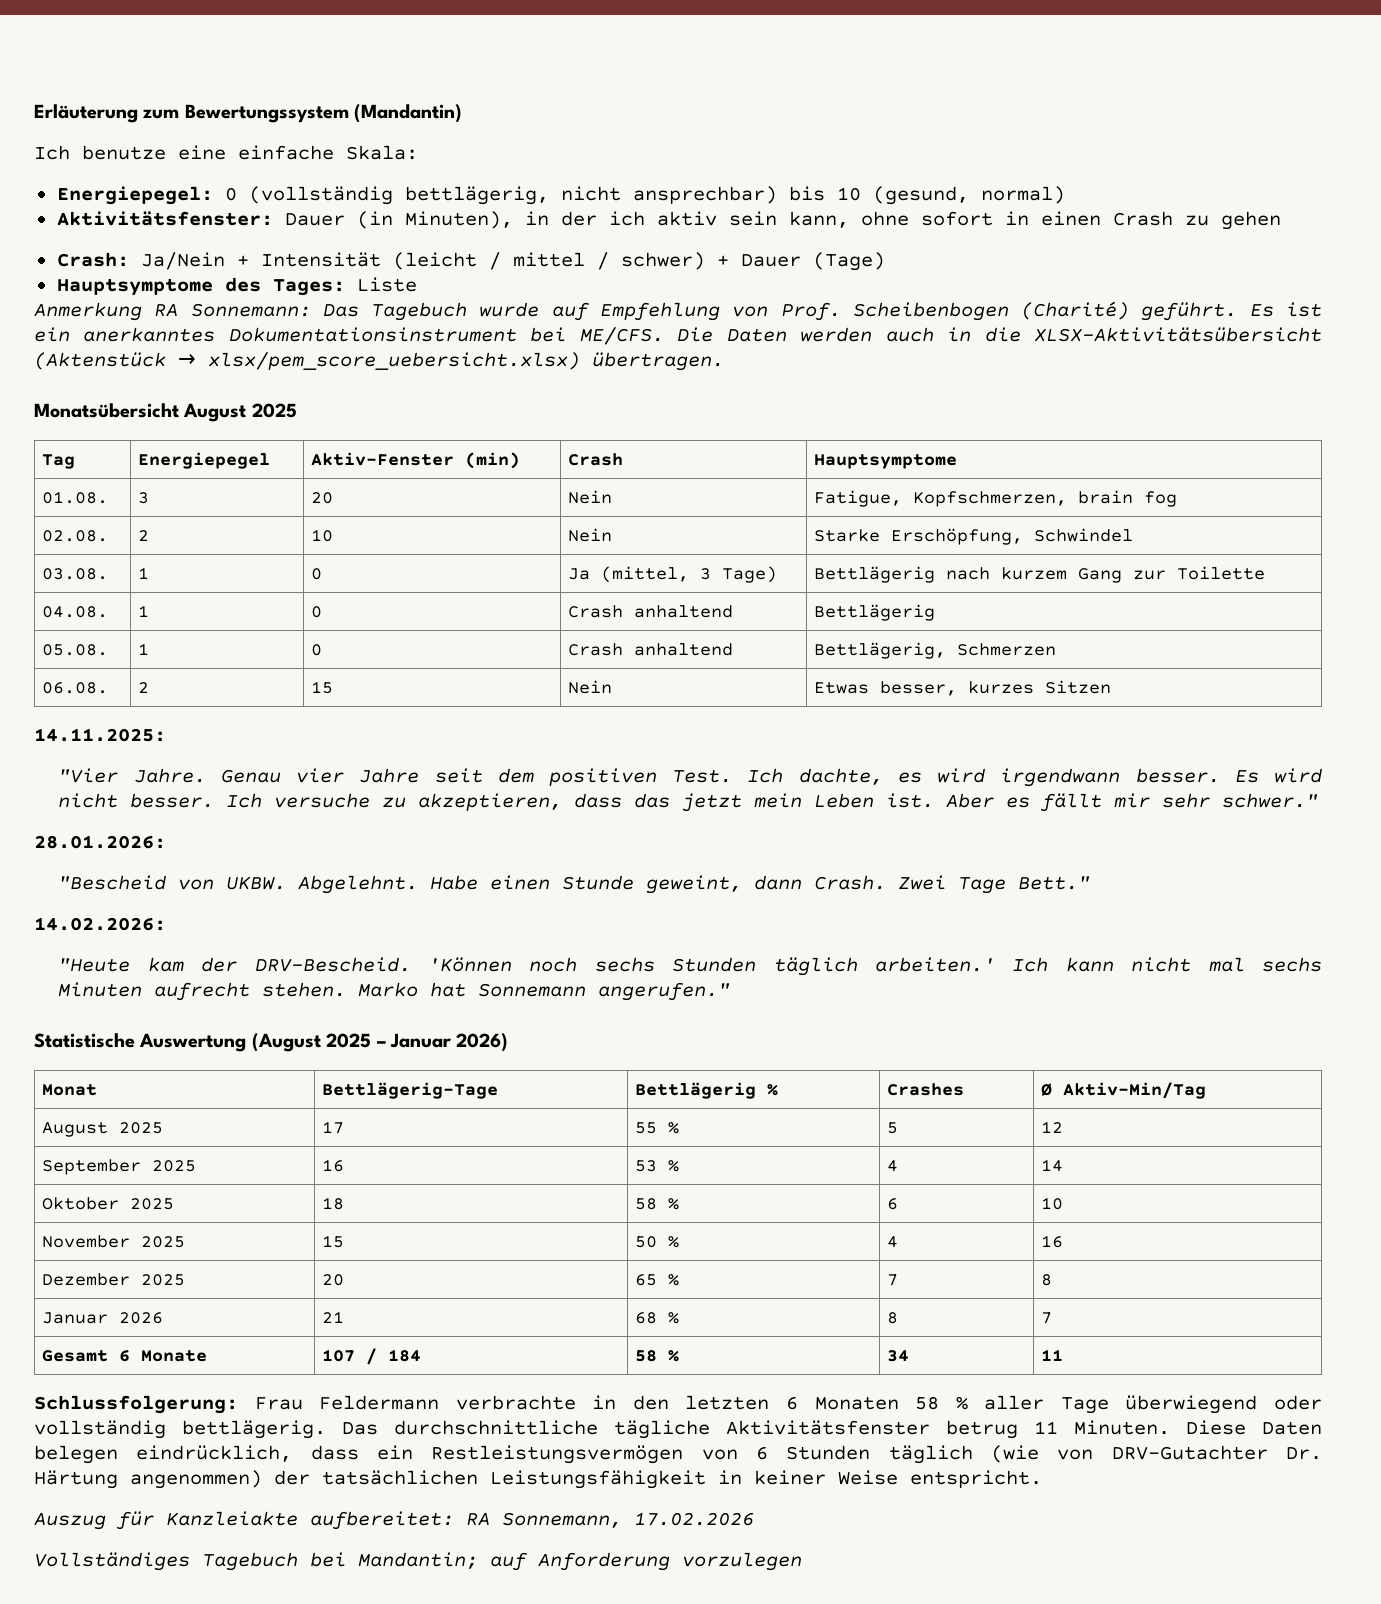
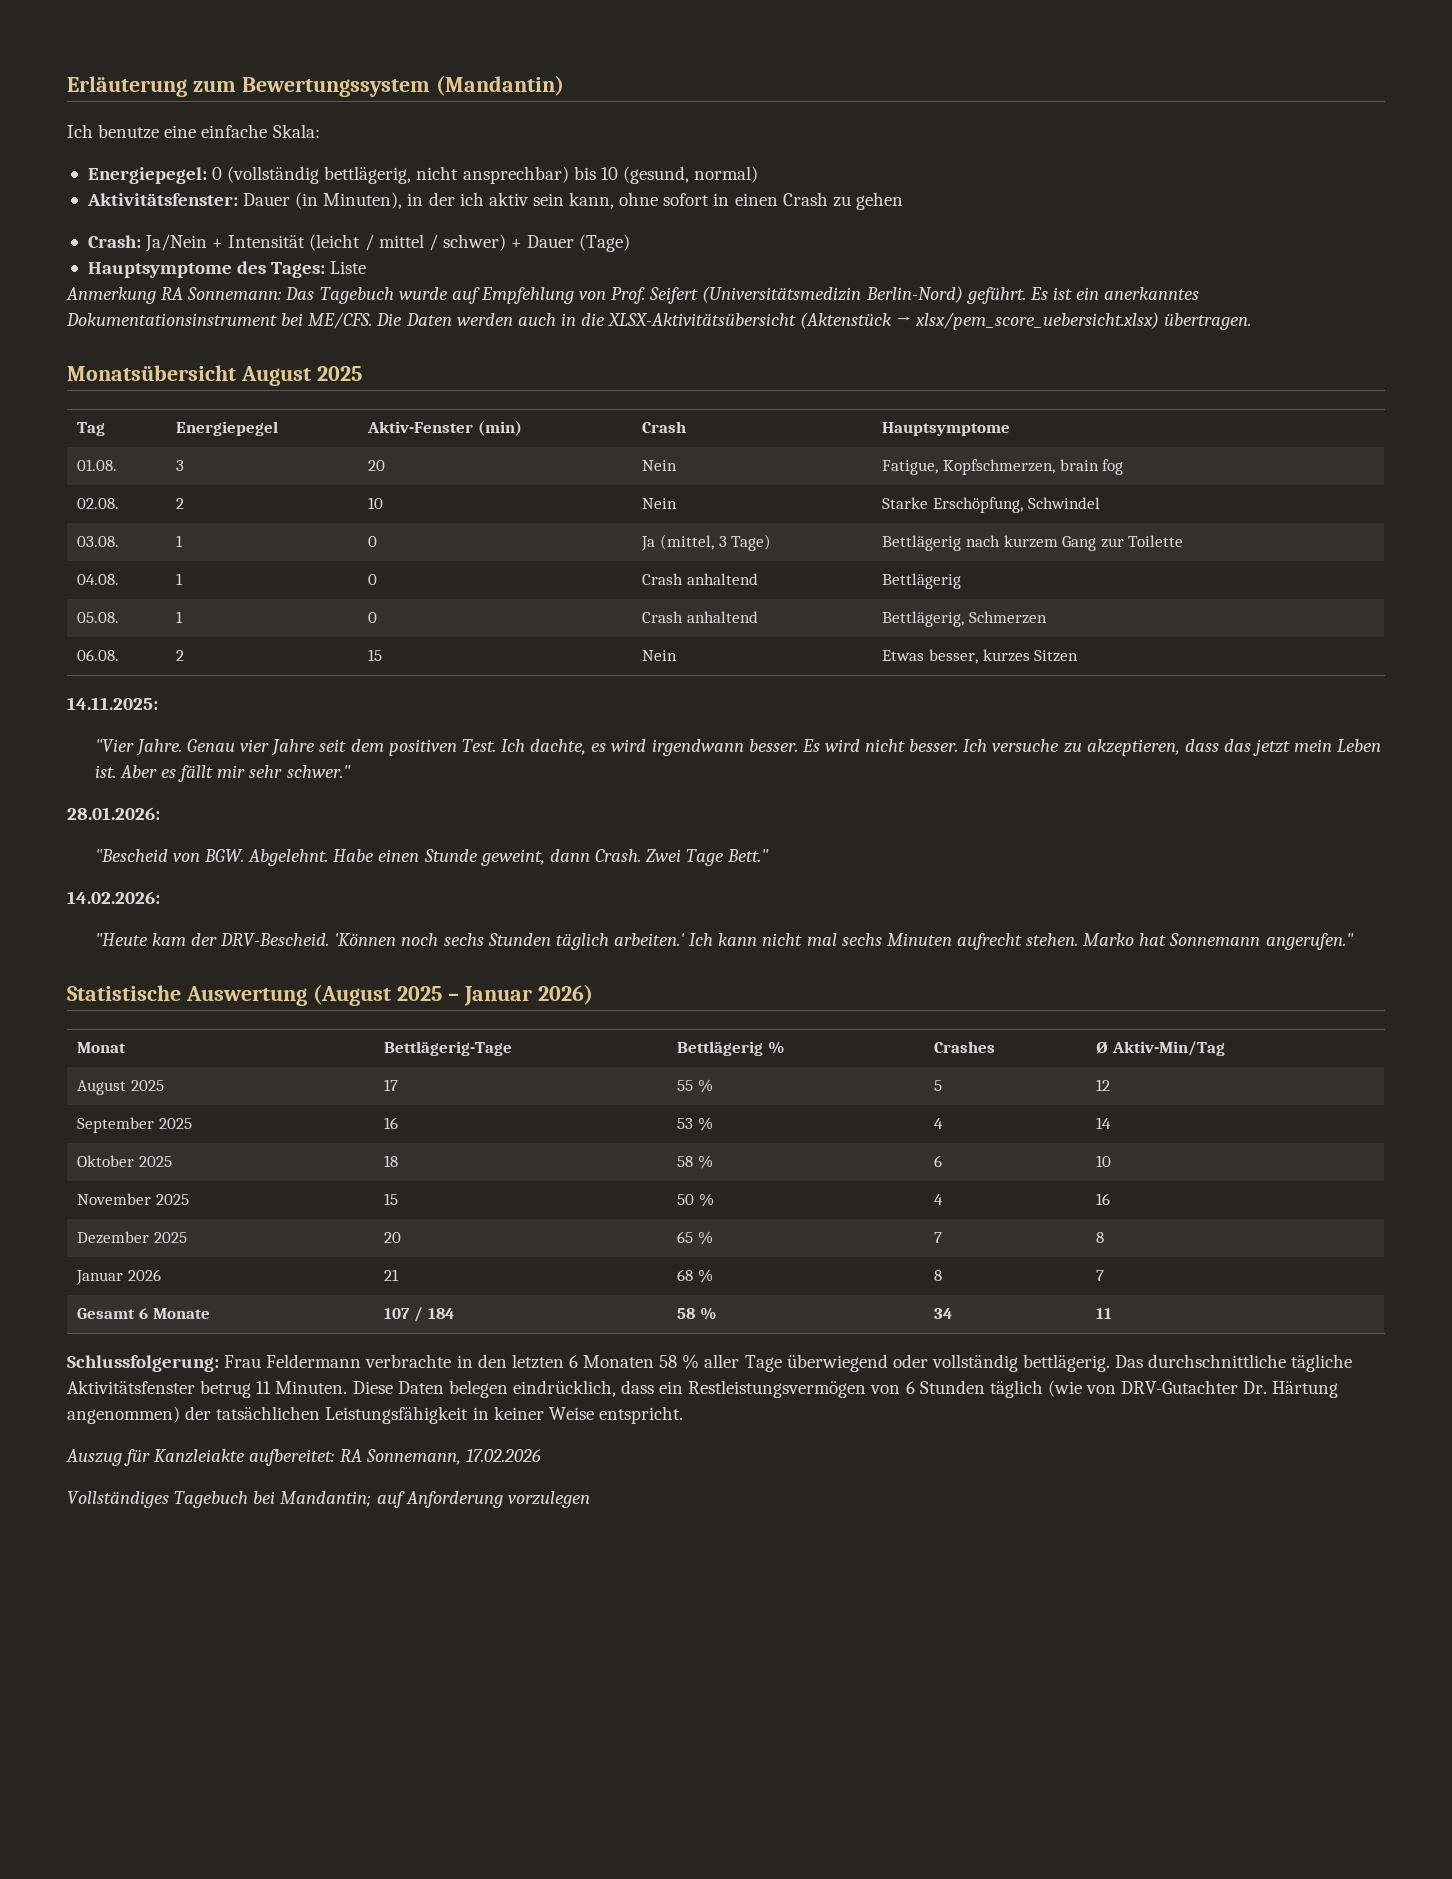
[852,301,1130,321] Scheibenbogen (Charité) -> [649,286,963,304] Seifert (Universitätsmedizin Berlin-Nord)
[226,876,287,890] UKBW. -> [204,849,245,862] BGW.

